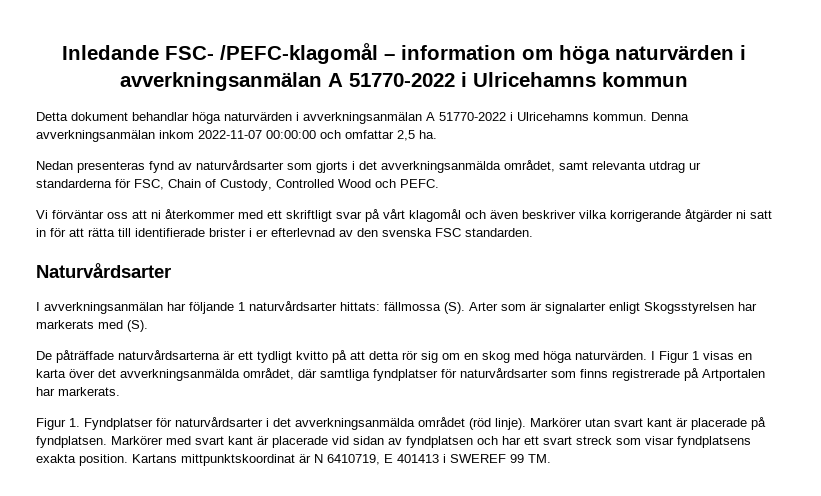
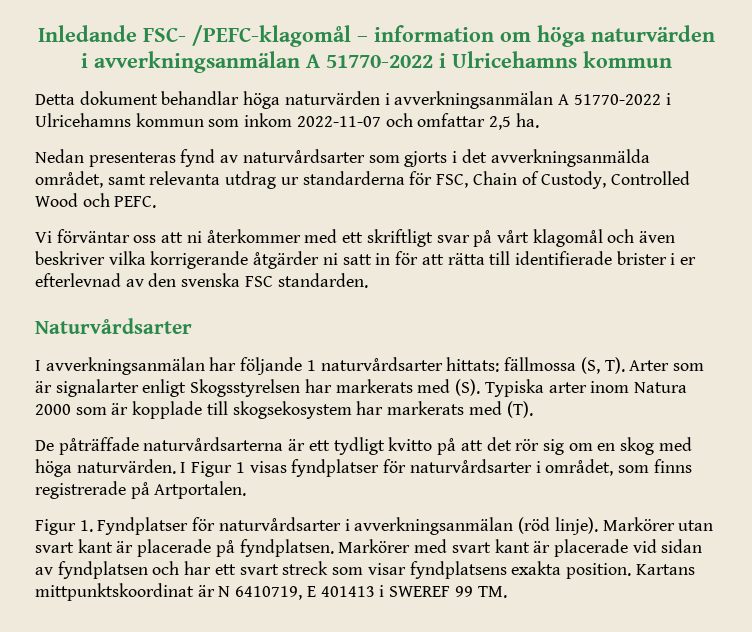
[593,112,689,121] [36,130,155,142] kommun. Denna avverkningsanmälan -> [135,113,240,127] kommun som
[266,130,316,139] 00:00:00 -> (381, 121) none
[444,302,465,314] (S). -> [580,357,625,374] (S, T).
(148, 326) none -> [484,379,687,397] [35,401,533,419] Typiska arter inom Natura 2000 som är kopplade till skogsekosystem har markerats med (T).
[369,351,399,360] detta -> [486,437,512,451] det
[738,353,752,360] [36,368,370,381] en karta över det avverkningsanmälda området, där samtliga -> (287, 467) none
(548, 373) none -> [535,459,614,476] i området,
[702,369,765,381] [36,387,120,396] Artportalen har markerats. -> [154,481,247,499] Artportalen.
[273,417,465,430] det avverkningsanmälda området -> [354,517,514,535] avverkningsanmälan

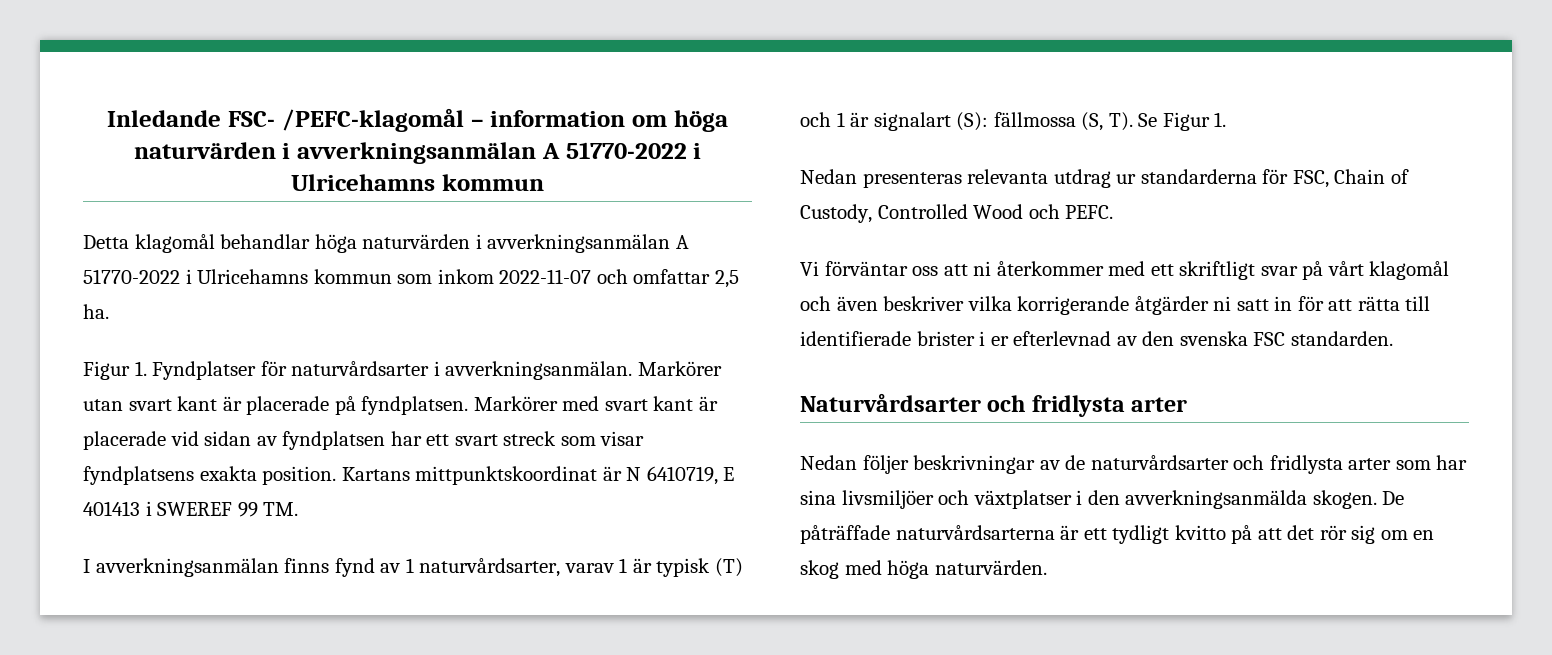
[79,91,158,105] dokument -> [134,234,215,253] klagomål
[35,149,650,167] [35,171,146,188] Nedan presenteras fynd av naturvårdsarter som gjorts i det avverkningsanmälda området, samt -> [83,361,722,380] [83,396,718,415] [83,431,645,450] [83,466,735,485] [83,501,299,517] [83,558,743,577] [800,112,1227,131] [800,169,962,188] Figur 1. Fyndplatser för naturvårdsarter i avverkningsanmälan. Markörer utan svart kant är placerade på fyndplatsen. Markörer med svart kant är placerade vid sidan av fyndplatsen har ett svart streck som visar fyndplatsens exakta position. Kartans mittpunktskoordinat är N 6410719, E 401413 i SWEREF 99 TM. // I avverkningsanmälan finns fynd av 1 naturvårdsarter, varav 1 är typisk (T) och 1 är signalart (S): fällmossa (S, T). Se Figur 1. // Nedan presenteras
[35,357,704,375] [35,379,687,397] [35,401,533,419] // I avverkningsanmälan har följande 1 naturvårdsarter hittats: fällmossa (S, T). Arter som är signalarter enligt Skogsstyrelsen har markerats med (S). Typiska arter inom Natura 2000 som är kopplade till skogsekosystem har markerats med (T). // -> [987,395,1188,417] [800,455,1468,474] [800,490,1377,509] och fridlysta arter // Nedan följer beskrivningar av de naturvårdsarter och fridlysta arter som har sina livsmiljöer och växtplatser i den avverkningsanmälda skogen.
[180,459,692,477] [35,481,247,499] [35,517,714,535] [35,539,703,557] [35,561,695,579] [35,583,507,601] I Figur 1 visas fyndplatser för naturvårdsarter i området, som finns registrerade på Artportalen. // Figur 1. Fyndplatser för naturvårdsarter i avverkningsanmälan (röd linje). Markörer utan svart kant är placerade på fyndplatsen. Markörer med svart kant är placerade vid sidan av fyndplatsen och har ett svart streck som visar fyndplatsens exakta position. Kartans mittpunktskoordinat är N 6410719, E 401413 i SWEREF 99 TM. -> (1047, 567) none

